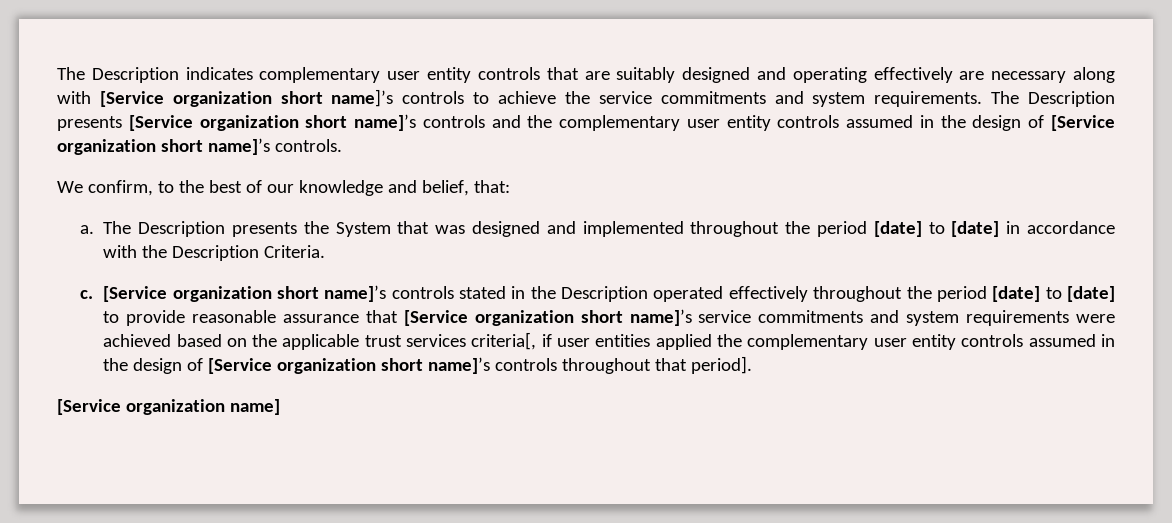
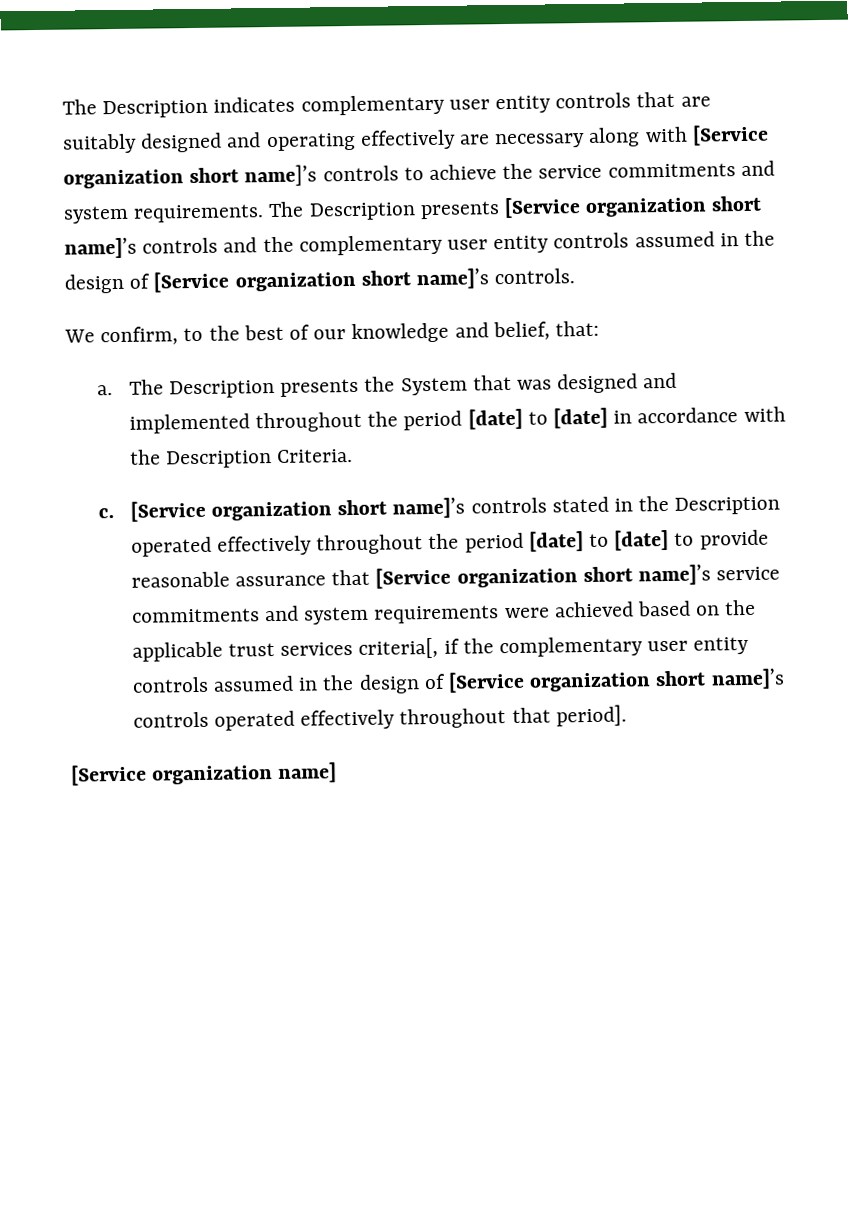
[557,334,712,350] user entities applied -> (460, 646) none
(558, 364) none -> [213,709,396,731] operated effectively

